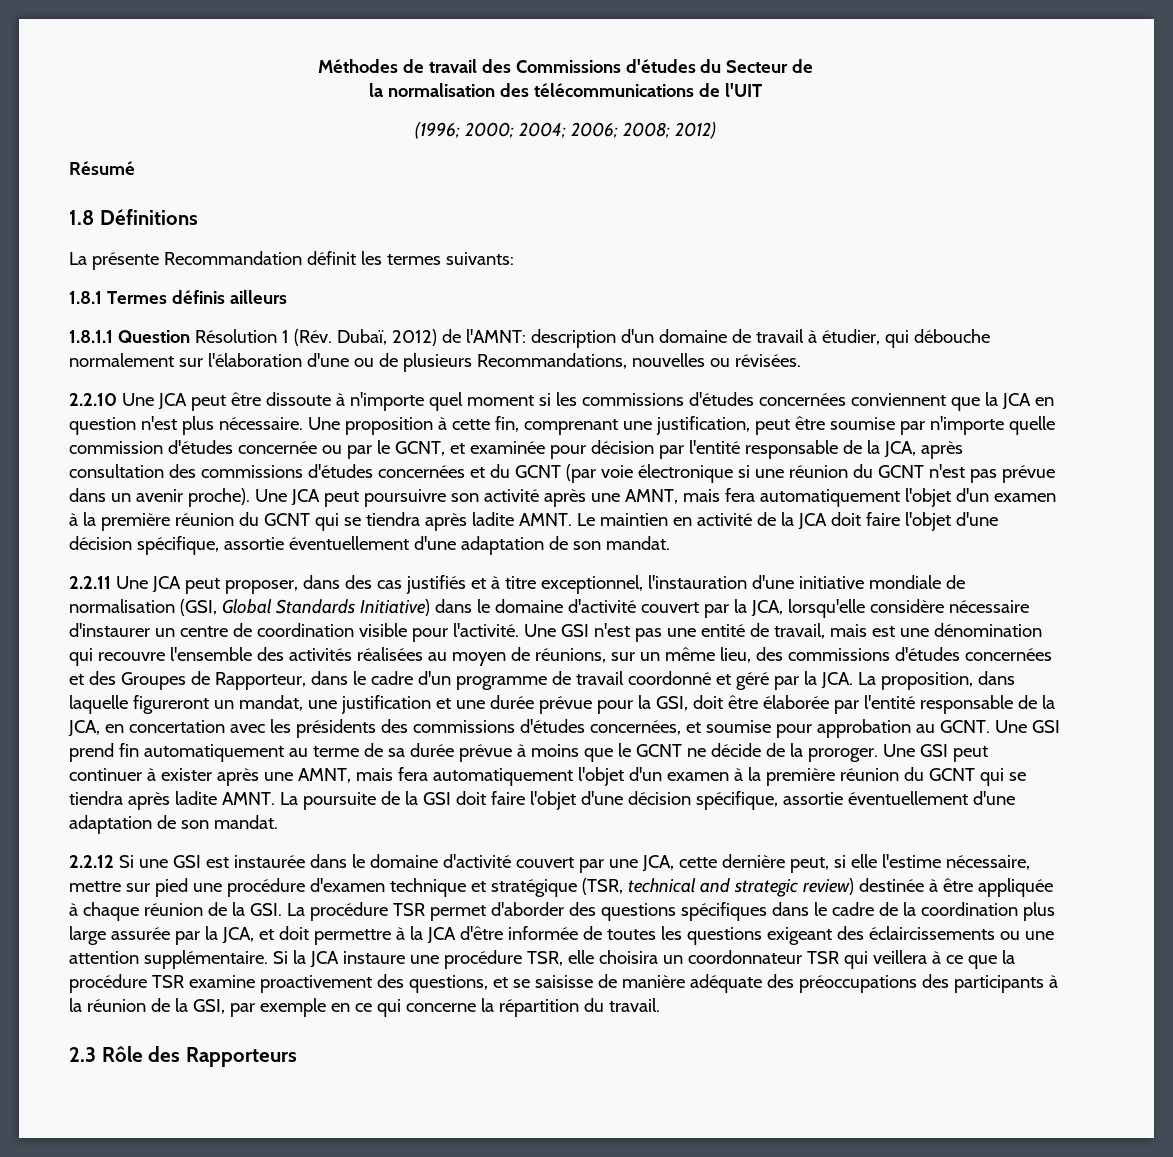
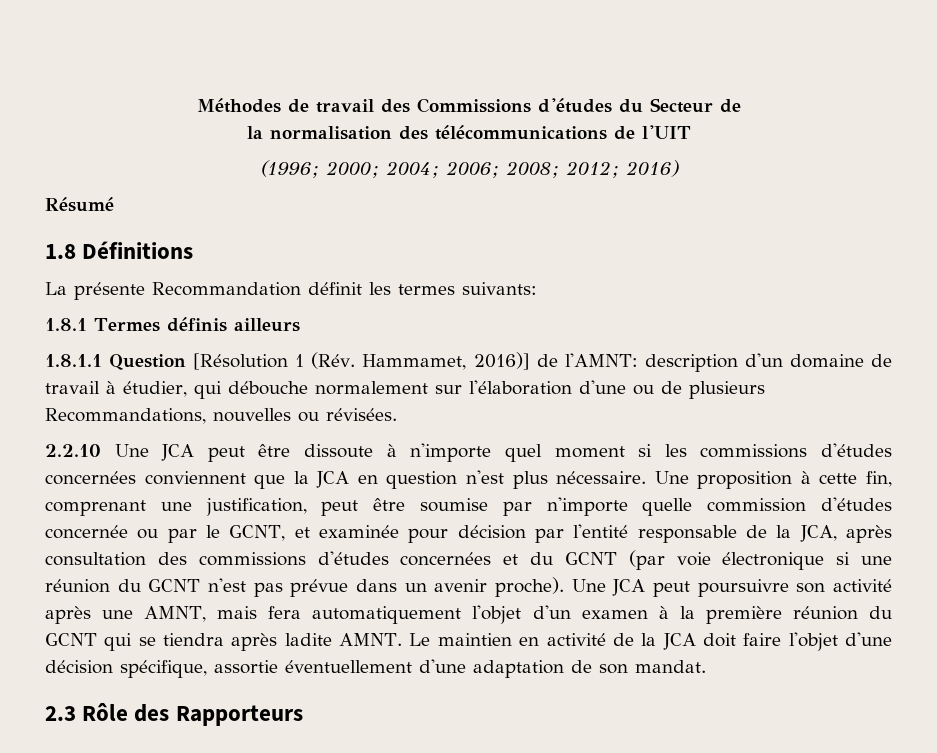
[674,122,716,139] 2012) -> [565,160,679,178] 2012; 2016)
[194,329,277,343] Résolution -> [193,353,289,370] [Résolution
[336,329,437,346] Dubaï, 2012) -> [362,352,530,370] Hammamet, 2016)]
[69,575,965,594] [69,599,1029,618] [69,623,1042,642] [69,647,1052,666] [69,671,1015,690] [69,695,1055,714] [68,719,1060,738] [69,743,988,762] [69,767,1026,786] [69,791,1015,810] [69,815,278,834] [69,854,1030,873] [69,878,1053,897] [69,902,1055,921] [69,926,1054,945] [69,950,1015,969] [69,974,1058,993] [69,998,660,1017] // 2.2.11 Une JCA peut proposer, dans des cas justifiés et à titre exceptionnel, l'instauration d'une initiative mondiale de normalisation (GSI, Global Standards Initiative) dans le domaine d'activité couvert par la JCA, lorsqu'elle considère nécessaire d'instaurer un centre de coordination visible pour l'activité. Une GSI n'est pas une entité de travail, mais est une dénomination qui recouvre l'ensemble des activités réalisées au moyen de réunions, sur un même lieu, des commissions d'études concernées et des Groupes de Rapporteur, dans le cadre d'un programme de travail coordonné et géré par la JCA. La proposition, dans laquelle figureront un mandat, une justification et une durée prévue pour la GSI, doit être élaborée par l'entité responsable de la JCA, en concertation avec les présidents des commissions d'études concernées, et soumise pour approbation au GCNT. Une GSI prend fin automatiquement au terme de sa durée prévue à moins que le GCNT ne décide de la proroger. Une GSI peut continuer à exister après une AMNT, mais fera automatiquement l'objet d'un examen à la première réunion du GCNT qui se tiendra après ladite AMNT. La poursuite de la GSI doit faire l'objet d'une décision spécifique, assortie éventuellement d'une adaptation de son mandat. // 2.2.12 Si une GSI est instaurée dans le domaine d'activité couvert par une JCA, cette dernière peut, si elle l'estime nécessaire, mettre sur pied une procédure d'examen technique et stratégique (TSR, technical and strategic review) destinée à être appliquée à chaque réunion de la GSI. La procédure TSR permet d'aborder des questions spécifiques dans le cadre de la coordination plus large assurée par la JCA, et doit permettre à la JCA d'être informée de toutes les questions exigeant des éclaircissements ou une attention supplémentaire. Si la JCA instaure une procédure TSR, elle choisira un coordonnateur TSR qui veillera à ce que la procédure TSR examine proactivement des questions, et se saisisse de manière adéquate des préoccupations des participants à la réunion de la GSI, par exemple en ce qui concerne la répartition du travail. -> (706, 666) none

